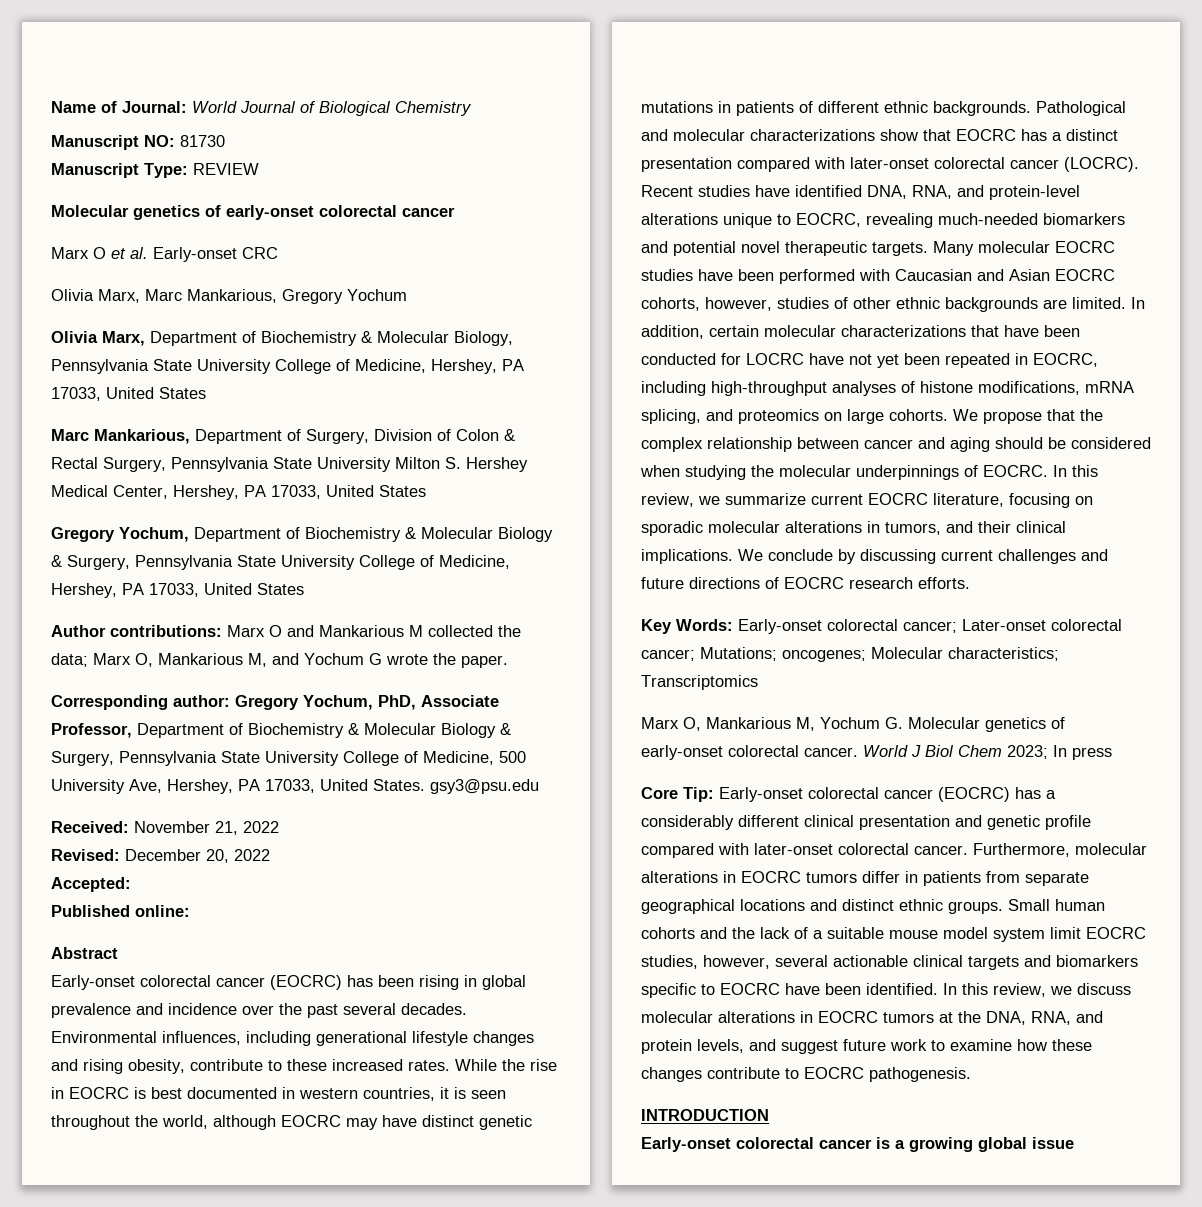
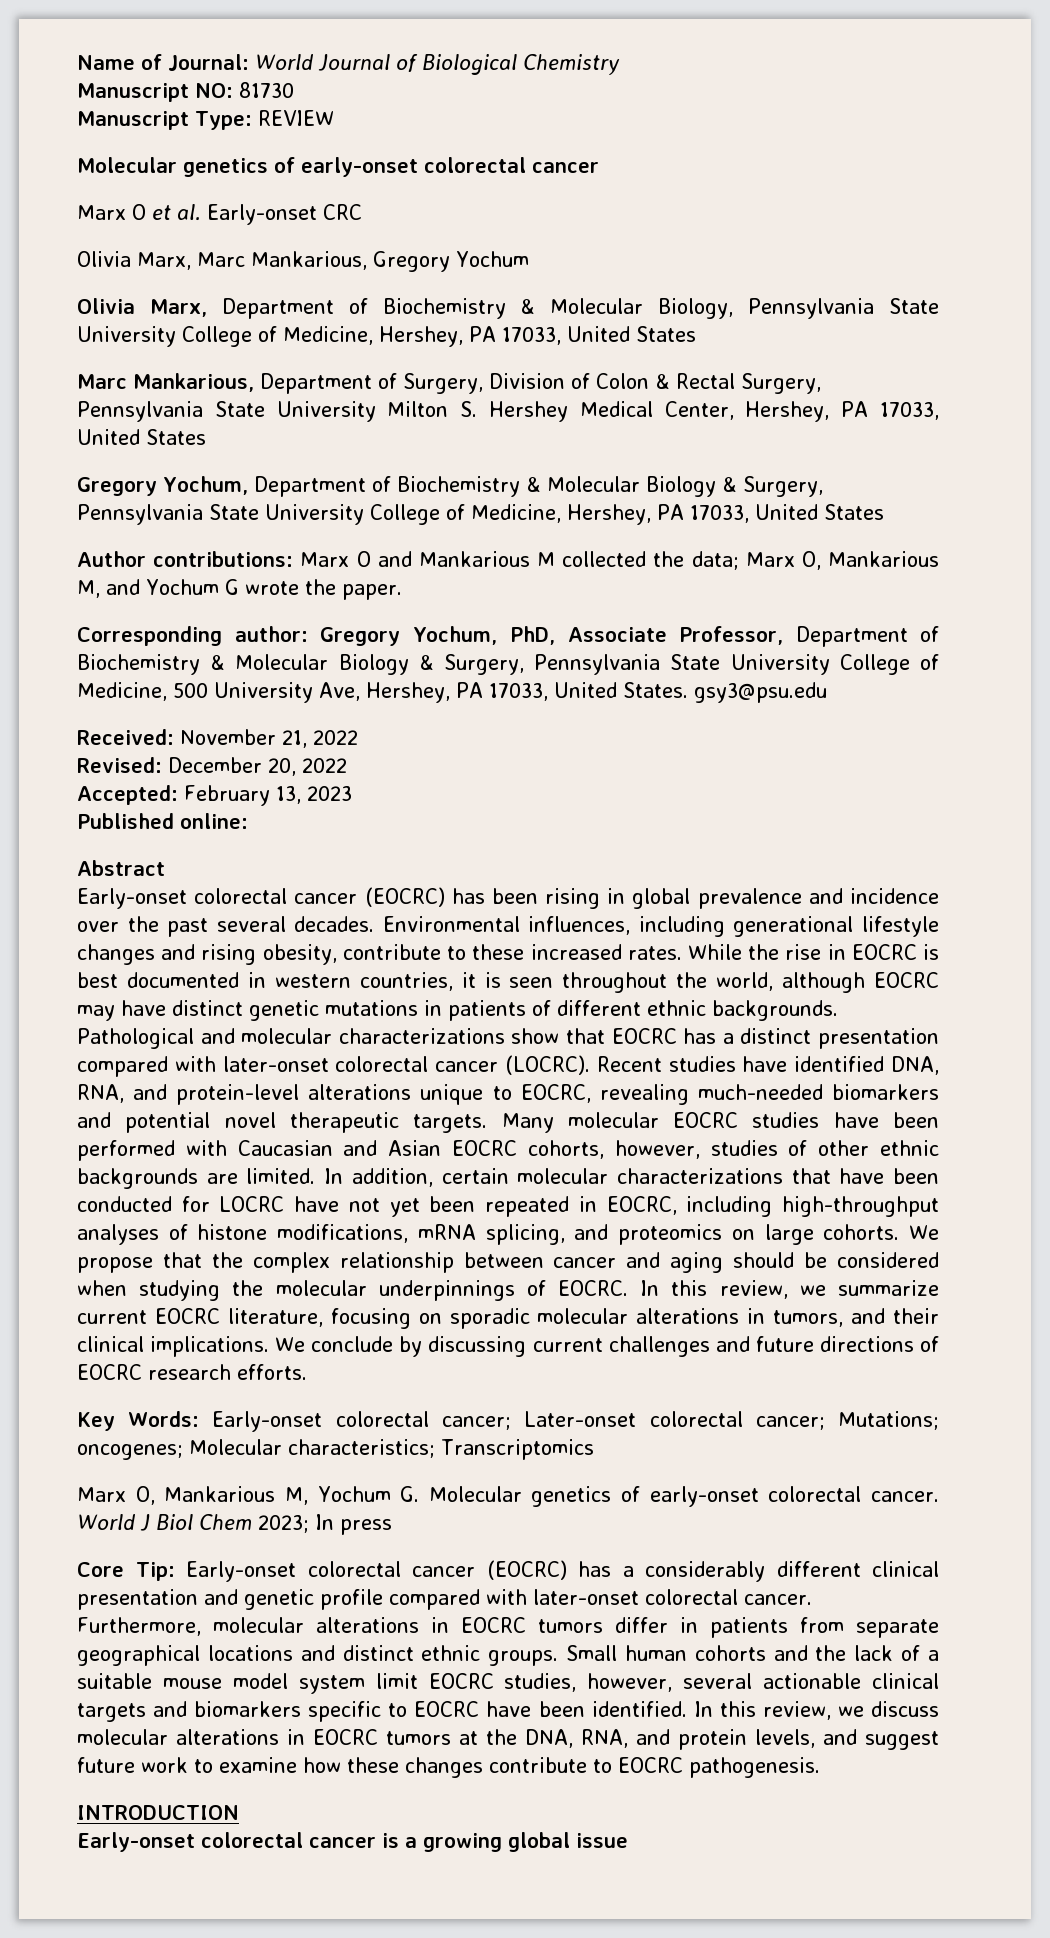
(131, 884) none -> [184,785,352,806] February 13, 2023

